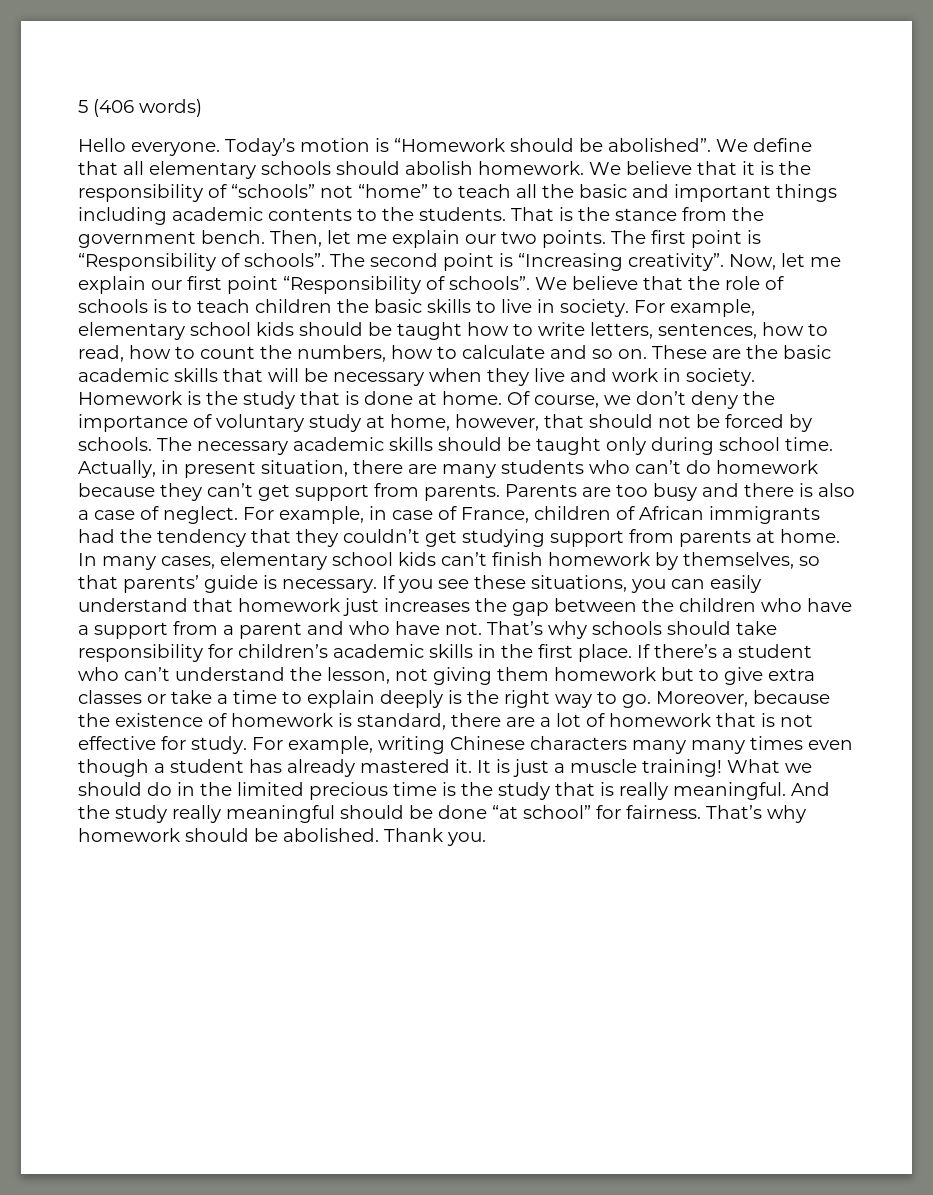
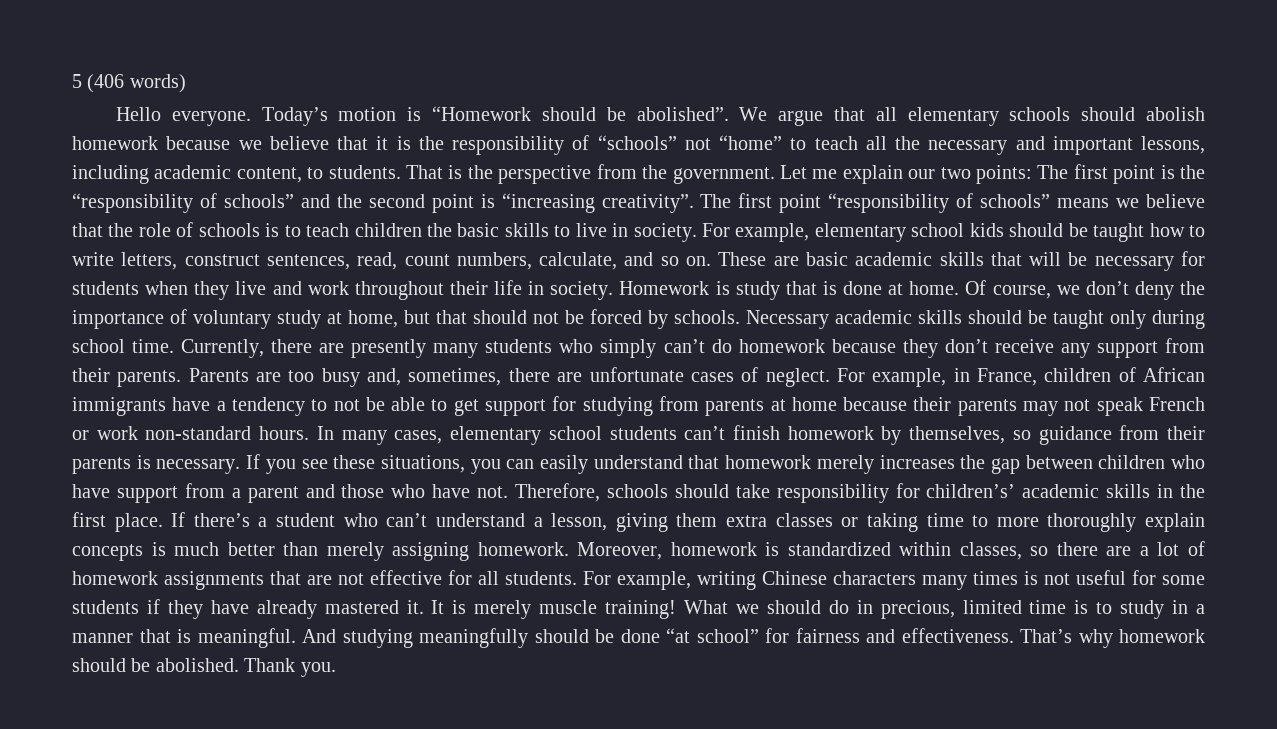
[753,138,812,152] define -> [778,110,824,126] argue
[478,161,621,175] homework. We -> [72,136,262,150] homework because we
[579,184,627,198] basic -> [928,140,1008,155] necessary
[776,184,837,202] things -> [1141,136,1205,154] lessons,
[268,207,414,221] contents to the -> [236,167,324,183] content, to
[615,208,677,221] stance -> [498,165,592,184] perspective
[78,230,351,248] government bench. Then, let -> [672,165,807,184] government. Let
[542,230,606,248] points. -> [975,165,1032,184] points:
[78,253,841,271] [78,276,567,294] “Responsibility of schools”. The second point is “Increasing creativity”. Now, let me explain our first point “Responsibility of schools”. We -> [1180,165,1205,179] [72,193,1140,213] the “responsibility of schools” and the second point is “increasing creativity”. The first point “responsibility of schools” means we
[658,322,828,339] [78,345,545,362] sentences, how to read, how to count the numbers, how to calculate -> [184,252,618,270] construct sentences, read, count numbers, calculate,
[746,345,778,359] the -> (799, 261) none
(424, 379) none -> [1180,251,1205,266] [72,281,139,295] for students
(658, 375) none -> [354,280,522,300] throughout their life
[206,391,238,405] the -> (730, 288) none
[455,414,539,431] however, -> [404,310,430,324] but
[157,437,288,455] The necessary -> [746,310,829,329] Necessary
[78,460,437,478] Actually, in present situation, there are -> [181,339,427,358] Currently, there are presently
(630, 467) none -> [600,339,657,358] simply
[207,483,419,501] can’t get support from -> [944,338,1206,358] [72,368,110,382] don’t receive any support from their
[702,483,855,497] [78,510,135,520] and there is also a case -> [367,367,734,386] and, sometimes, there are unfortunate cases
[392,506,457,520] case of -> (970, 375) none
[78,529,840,547] had the tendency that they couldn’t get studying support from parents at home. -> [172,396,1206,416] [72,426,310,440] have a tendency to not be able to get support for studying from parents at home because their parents may not speak French or work non-standard hours.
[398,552,436,566] kids -> [609,426,677,440] students
[78,575,258,593] that parents’ guide -> [1038,425,1205,445] [72,457,131,474] guidance from their parents
[343,598,379,616] just -> [816,455,874,474] merely
[642,598,674,612] the -> (1093, 462) none
[78,625,89,635] a -> (110, 491) none
(344, 628) none -> [341,484,385,498] those
[487,621,587,639] That’s why -> [514,483,600,502] Therefore,
[238,644,328,658] children’s -> [926,484,1016,498] children’s’
[290,667,815,685] [78,690,830,708] [78,713,446,730] the lesson, not giving them homework but to give extra classes or take a time to explain deeply is the right way to go. Moreover, because the existence of homework is standard, -> [533,513,1205,532] [72,542,1049,561] a lesson, giving them extra classes or taking time to more thoroughly explain concepts is much better than merely assigning homework. Moreover, homework is standardized within classes, so
[716,713,775,727] that is -> [164,571,332,590] assignments that are
[191,736,247,754] study. -> [478,571,577,585] all students.
[691,736,853,754] [78,759,282,777] many times even though a student has -> [973,570,1205,585] [72,599,249,619] times is not useful for some students if they have
[513,759,565,777] just a -> [474,600,532,619] merely
[200,782,668,800] the limited precious time is the study that is really -> [880,600,1205,619] [72,629,191,643] precious, limited time is to study in a manner that is
[78,805,335,823] the study really meaningful -> [342,628,528,648] studying meaningfully
[626,805,701,819] fairness. -> [795,628,1014,643] fairness and effectiveness.

